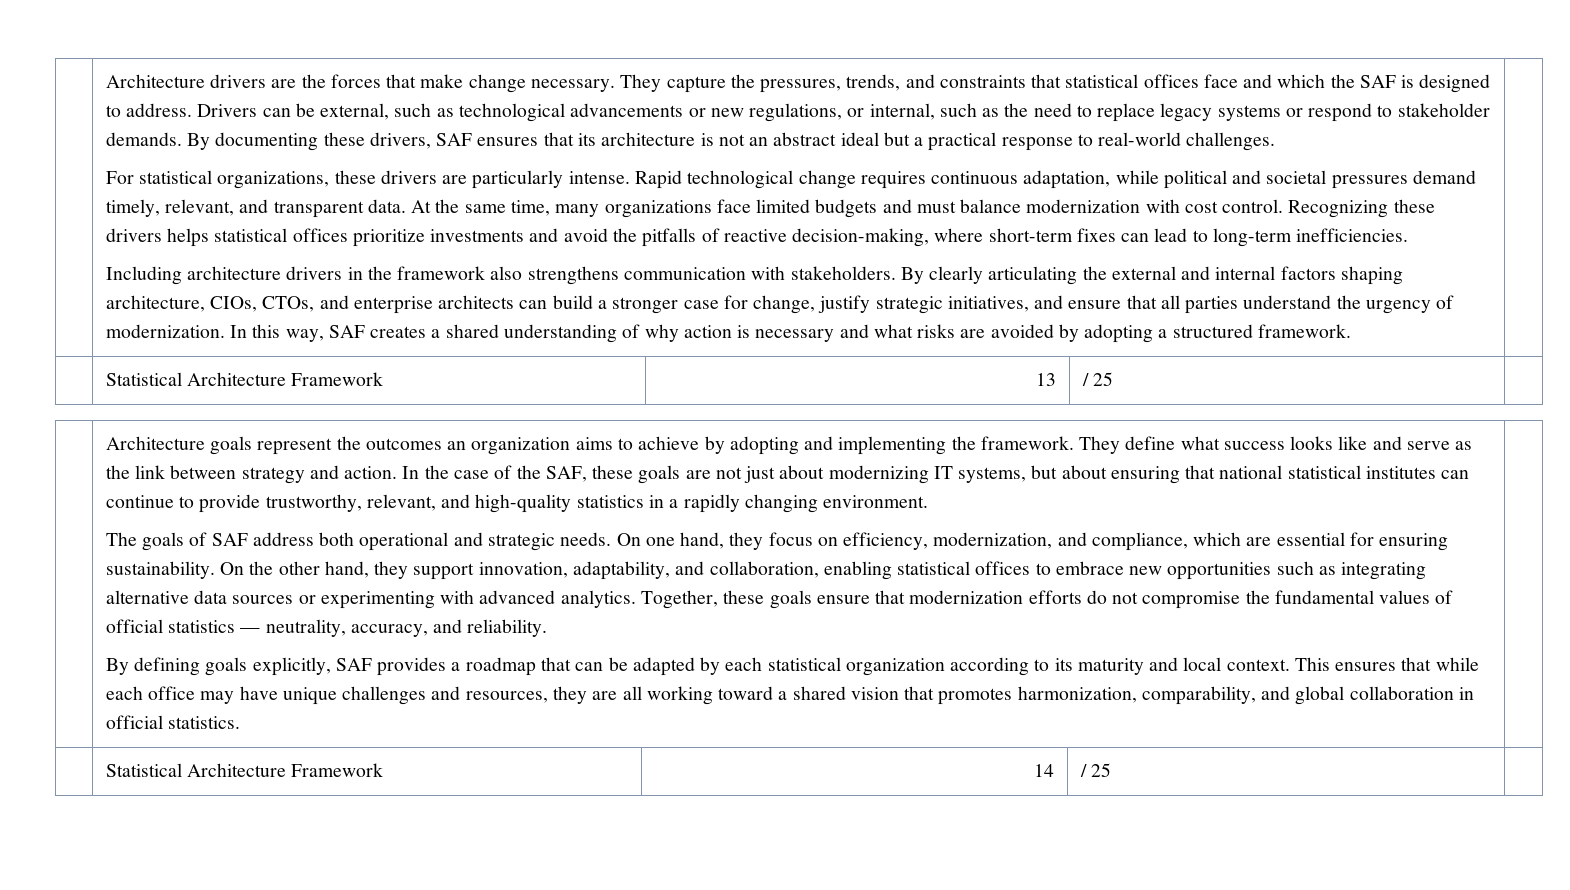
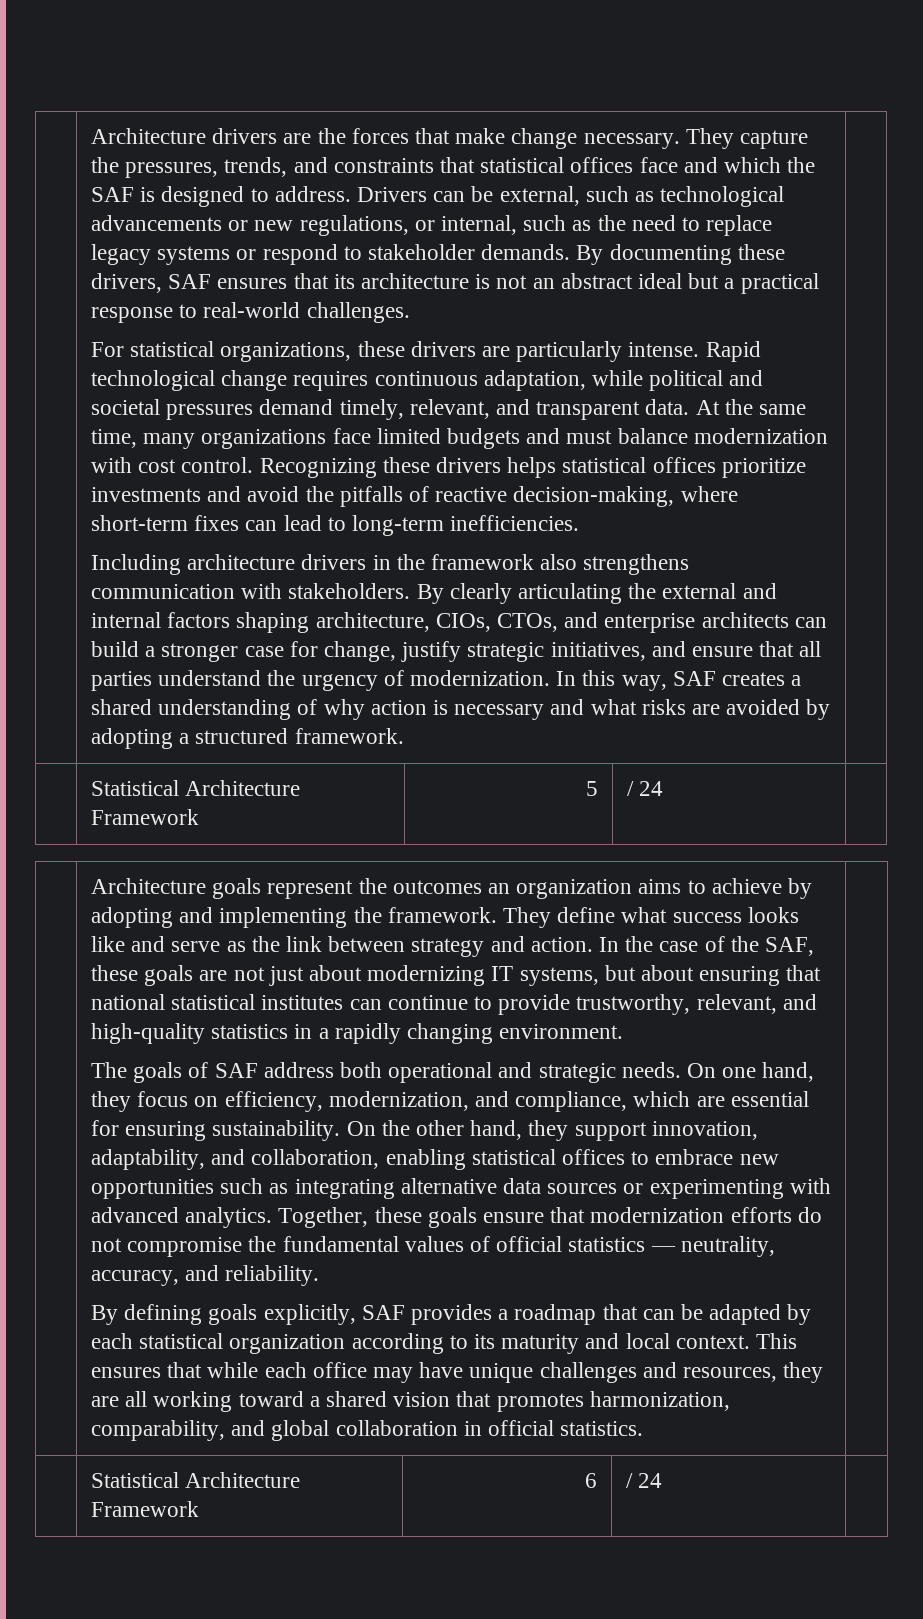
[1036,373,1057,386] [1081,372,1114,386] 13 | / 25 -> [586,781,599,796] [626,781,664,796] 5 | / 24
[1034,764,1055,777] [1079,763,1112,777] 14 | / 25 -> [585,1473,598,1488] [625,1473,663,1488] 6 | / 24

